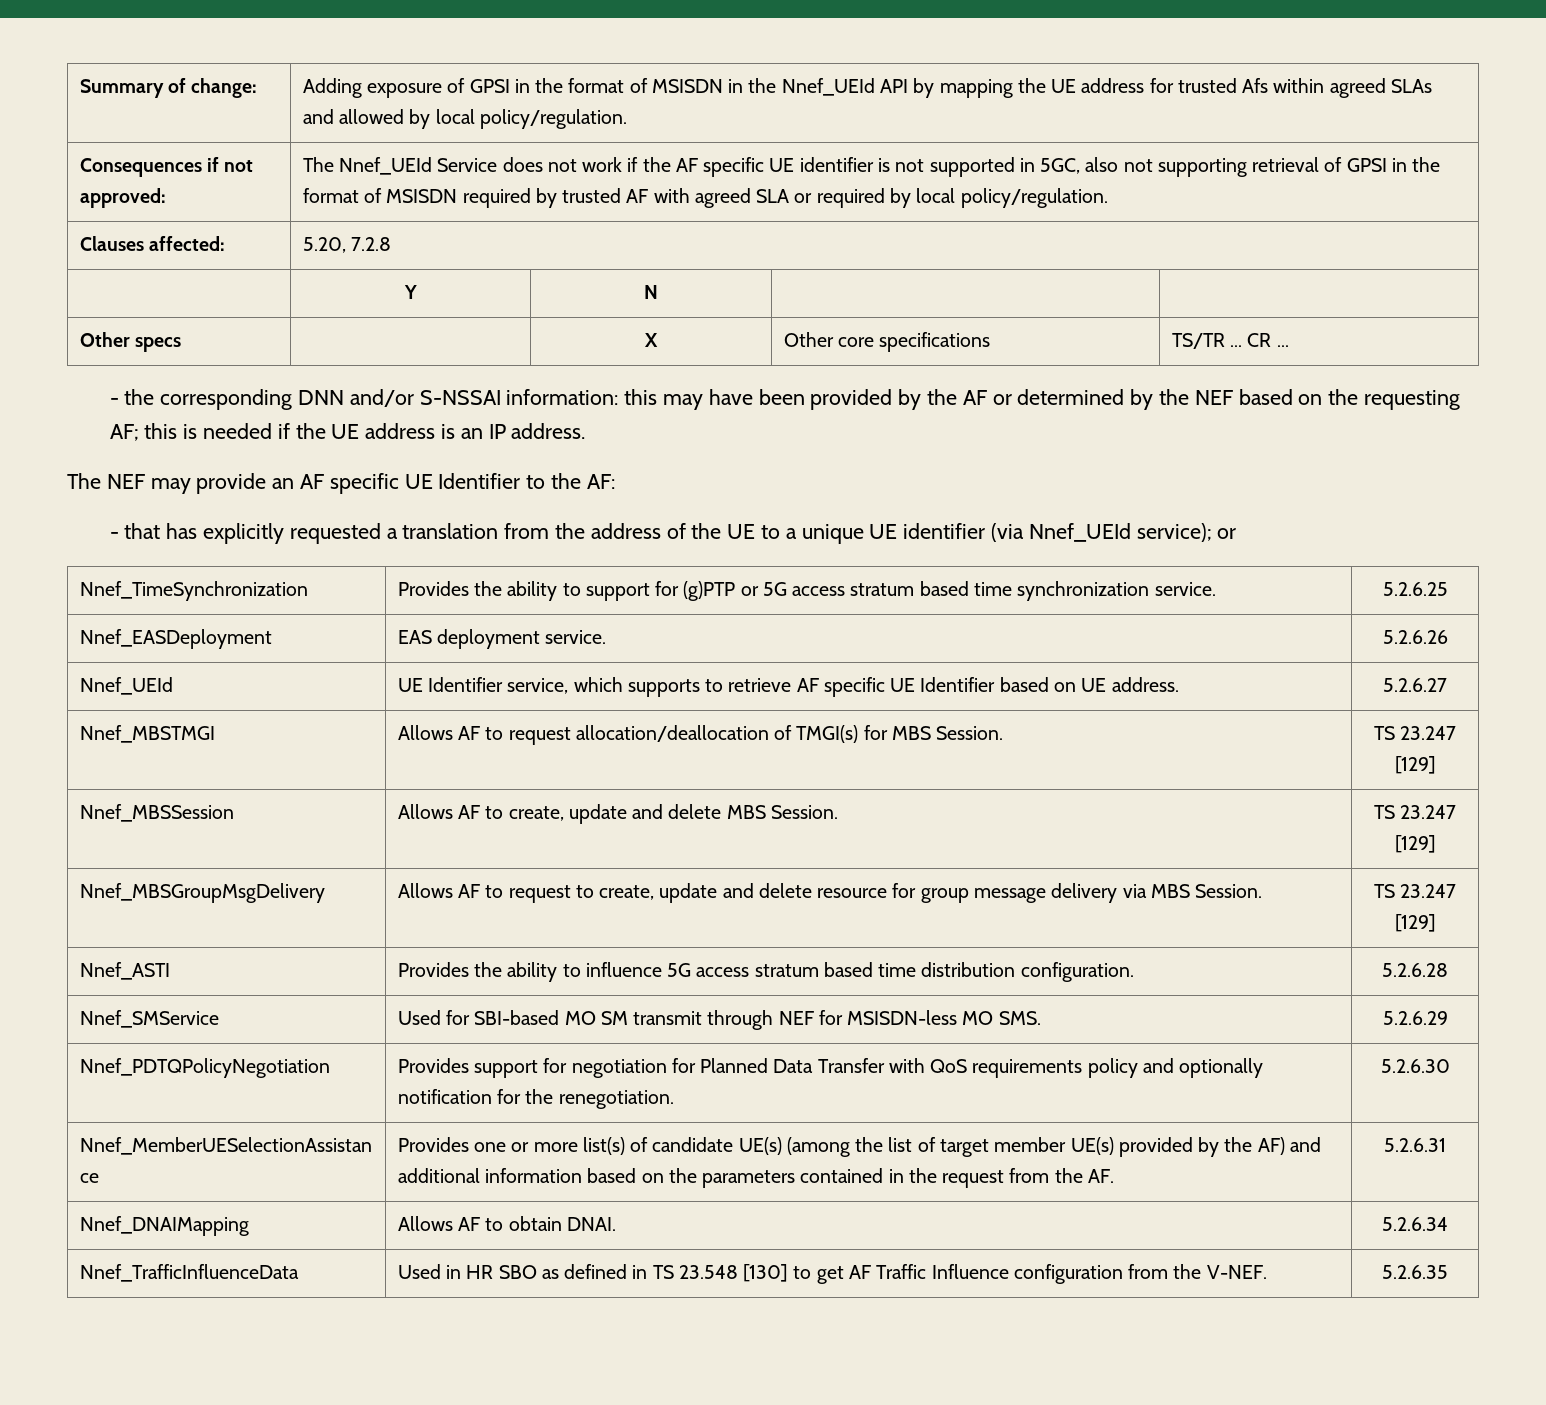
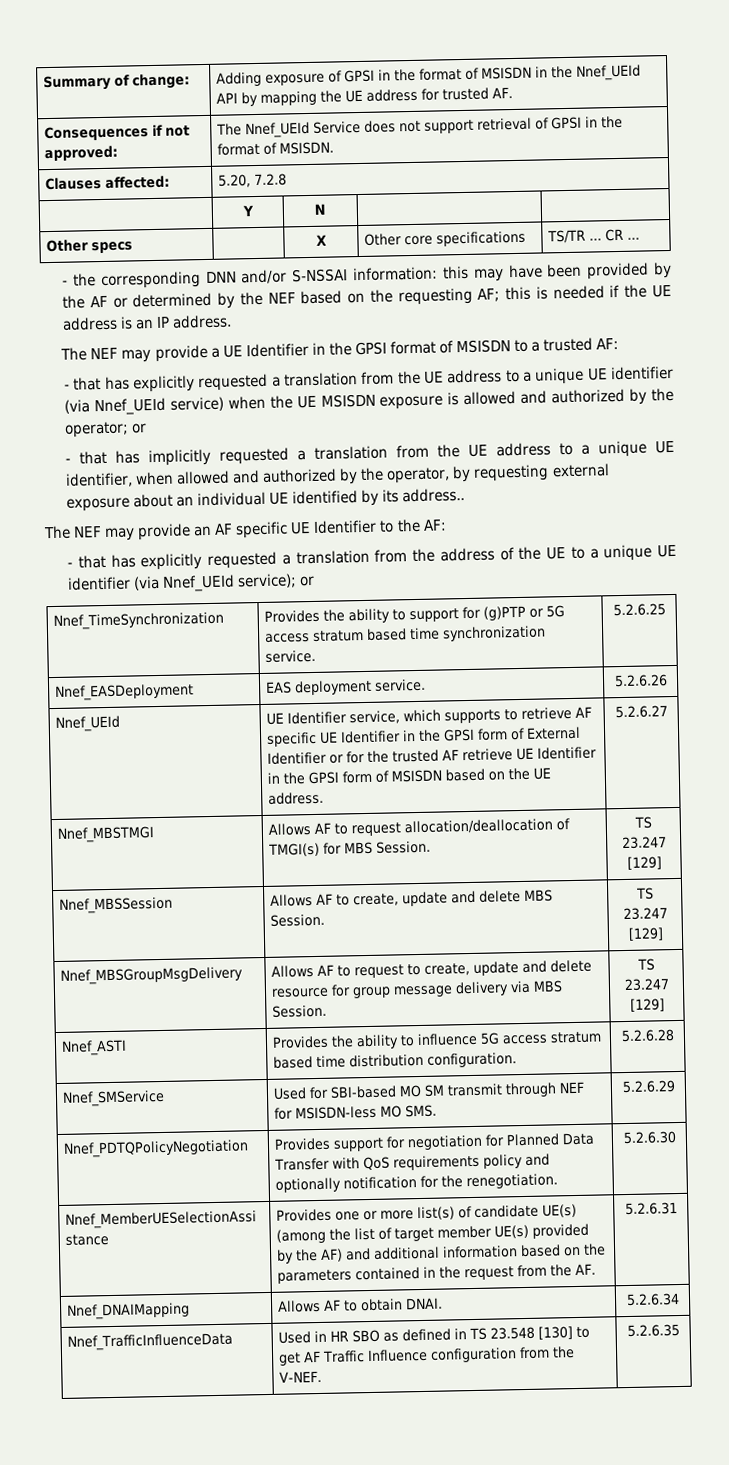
[1242,78,1432,98] [302,109,627,129] Afs within agreed SLAs and allowed by local policy/regulation. -> [492,86,514,99] AF.
[582,157,1247,177] work if the AF specific UE identifier is not supported in 5GC, also not supporting -> [424,119,475,134] support
[386,188,1108,208] MSISDN required by trusted AF with agreed SLA or required by local policy/regulation. -> [279,141,335,155] MSISDN.
(586, 431) none -> [60,337,620,363] [64,365,675,393] [64,387,674,416] [64,421,148,438] [65,440,675,467] [65,463,610,488] [66,488,466,512] // The NEF may provide a UE Identifier in the GPSI format of MSISDN to a trusted AF: // - that has explicitly requested a translation from the UE address to a unique UE identifier (via Nnef_UEId service) when the UE MSISDN exposure is allowed and authorized by the operator; or // - that has implicitly requested a translation from the UE address to a unique UE identifier, when allowed and authorized by the operator, by requesting external exposure about an individual UE identified by its address..
[999,677,1077,692] based on -> [402,726,582,742] [267,746,598,765] [267,767,531,785] in the GPSI form of External Identifier or for the trusted AF retrieve UE Identifier in the GPSI form of MSISDN based on the

